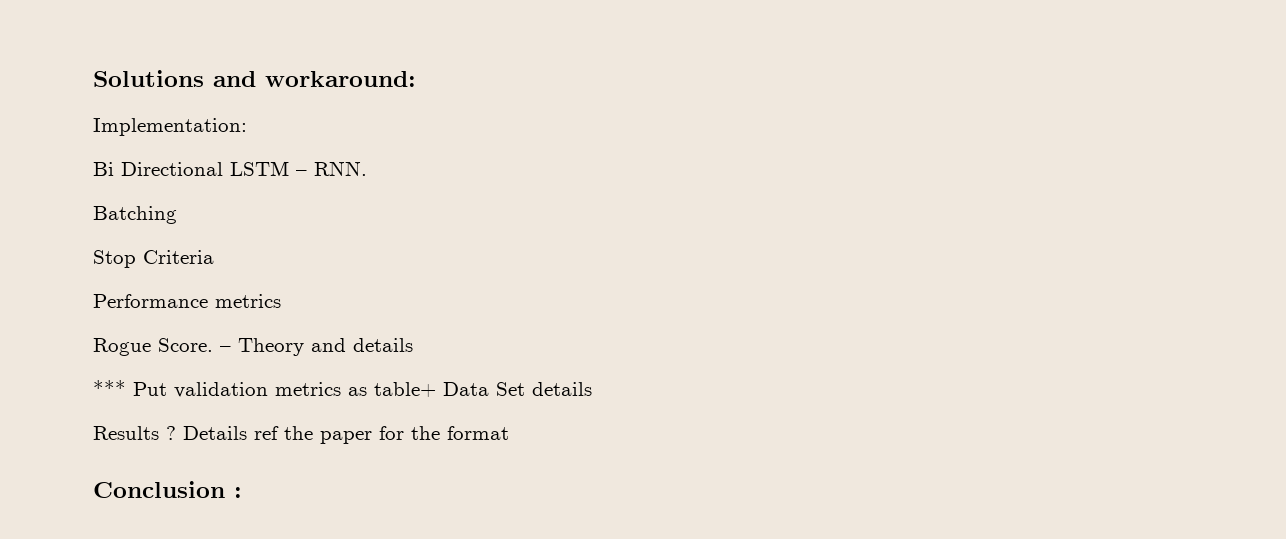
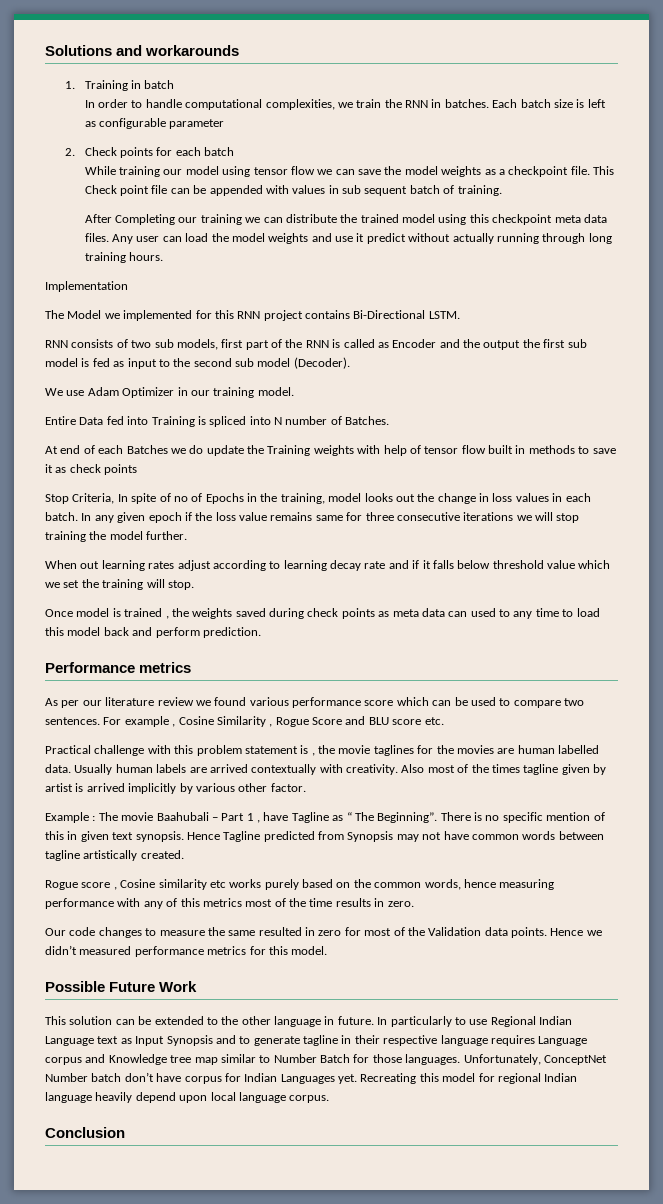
[265,71,416,87] [93,118,247,136] [93,161,367,176] [93,206,177,224] [93,250,214,268] [93,294,281,308] [93,338,413,356] [93,380,592,398] [93,426,509,444] workaround: // Implementation: // Bi Directional LSTM – RNN. // Batching // Stop Criteria // Performance metrics // Rogue Score. – Theory and details // *** Put validation metrics as table+ Data Set details // Results ? Details ref the paper for the format -> [145,45,240,56] [64,80,175,91] [84,99,606,110] [84,118,225,129] [64,147,235,158] [84,166,615,177] [84,185,502,196] [84,214,607,225] [84,233,612,244] [84,252,164,263] [45,281,128,292] [45,310,460,321] [45,339,587,350] [45,357,350,369] [45,387,294,398] [45,416,390,427] [45,445,616,456] [45,464,138,475] [45,493,591,504] [45,512,580,523] [45,531,188,542] [45,560,611,571] [45,579,194,590] [45,608,600,619] [45,627,261,638] [45,662,192,673] [45,697,584,708] [45,716,444,727] [45,745,599,756] [45,764,606,775] [45,783,306,794] [45,812,605,823] [45,831,604,842] [45,850,184,861] [45,879,555,890] [45,898,414,909] [45,927,602,938] [45,945,328,957] [45,981,198,992] [45,1016,572,1027] [45,1035,588,1046] [45,1054,607,1065] [45,1072,578,1084] [45,1092,330,1103] workarounds // 1. Training in batch // In order to handle computational complexities, we train the RNN in batches. Each batch size is left as configurable parameter // 2. Check points for each batch // While training our model using tensor flow we can save the model weights as a checkpoint file. This Check point file can be appended with values in sub sequent batch of training. // After Completing our training we can distribute the trained model using this checkpoint meta data files. Any user can load the model weights and use it predict without actually running through long training hours. // Implementation // The Model we implemented for this RNN project contains Bi-Directional LSTM. // RNN consists of two sub models, first part of the RNN is called as Encoder and the output the first sub model is fed as input to the second sub model (Decoder). // We use Adam Optimizer in our training model. // Entire Data fed into Training is spliced into N number of Batches. // At end of each Batches we do update the Training weights with help of tensor flow built in methods to save it as check points // Stop Criteria, In spite of no of Epochs in the training, model looks out the change in loss values in each batch. In any given epoch if the loss value remains same for three consecutive iterations we will stop training the model further. // When out learning rates adjust according to learning decay rate and if it falls below threshold value which we set the training will stop. // Once model is trained , the weights saved during check points as meta data can used to any time to load this model back and perform prediction. // Performance metrics // As per our literature review we found various performance score which can be used to compare two sentences. For example , Cosine Similarity , Rogue Score and BLU score etc. // Practical challenge with this problem statement is , the movie taglines for the movies are human labelled data. Usually human labels are arrived contextually with creativity. Also most of the times tagline given by artist is arrived implicitly by various other factor. // Example : The movie Baahubali – Part 1 , have Tagline as “ The Beginning”. There is no specific mention of this in given text synopsis. Hence Tagline predicted from Synopsis may not have common words between tagline artistically created. // Rogue score , Cosine similarity etc works purely based on the common words, hence measuring performance with any of this metrics most of the time results in zero. // Our code changes to measure the same resulted in zero for most of the Validation data points. Hence we didn’t measured performance metrics for this model. // Possible Future Work // This solution can be extended to the other language in future. In particularly to use Regional Indian Language text as Input Synopsis and to generate tagline in their respective language requires Language corpus and Knowledge tree map similar to Number Batch for those languages. Unfortunately, ConceptNet Number batch don’t have corpus for Indian Languages yet. Recreating this model for regional Indian language heavily depend upon local language corpus.
[234,487,242,498] : -> (125, 1132) none

